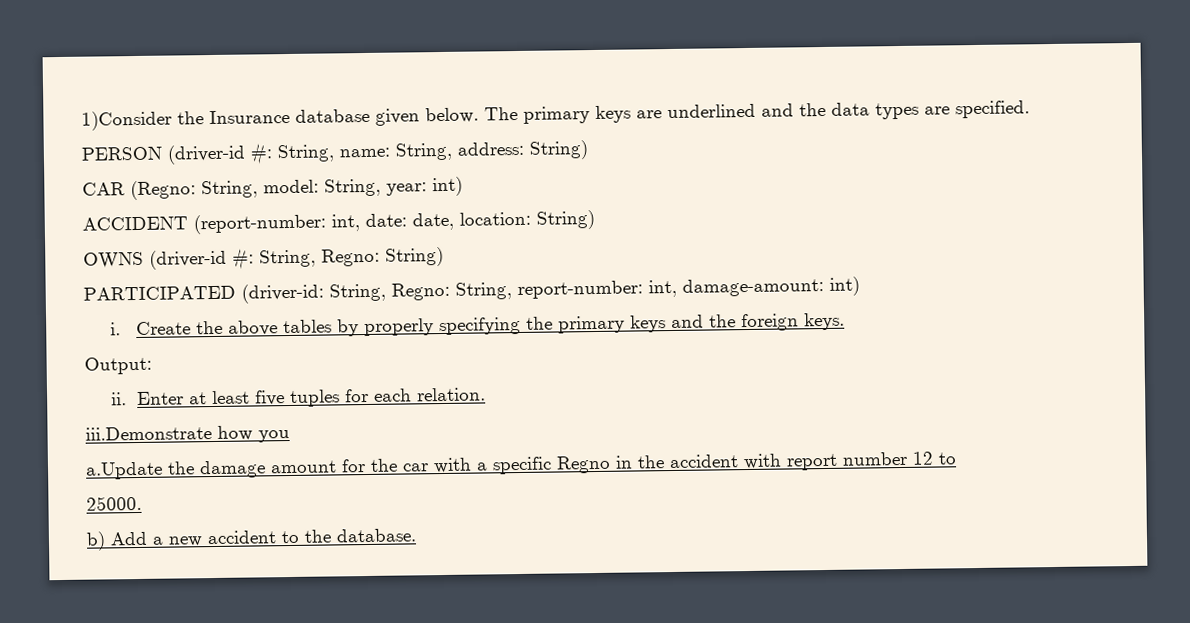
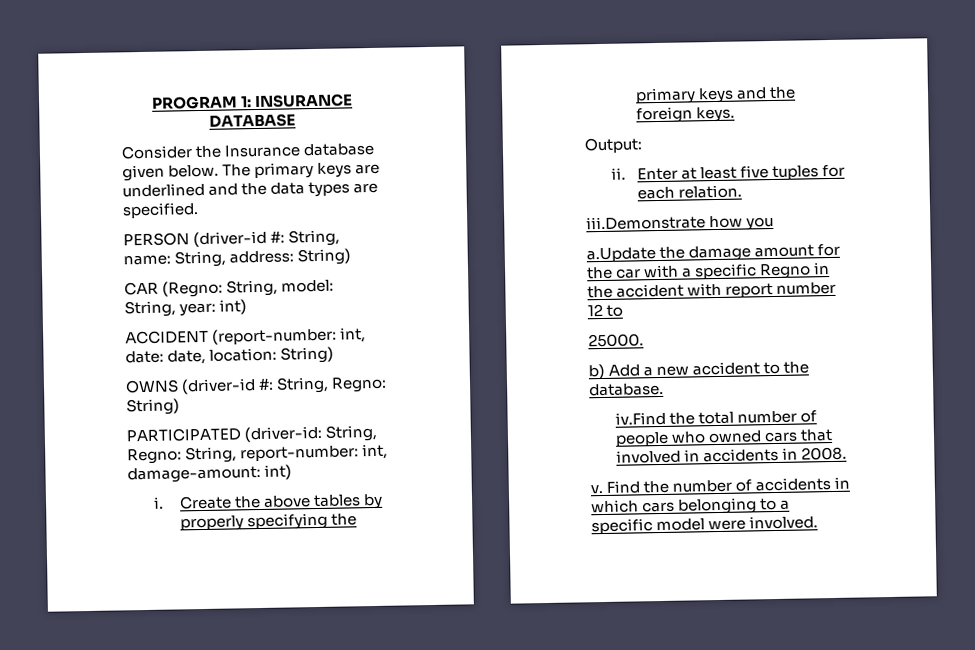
[81,110,172,131] 1)Consider -> [150,93,354,110] [209,113,296,128] [121,145,193,160] PROGRAM 1: INSURANCE DATABASE // Consider
(416, 535) none -> [614,410,818,426] [614,428,834,447] [615,446,848,464] [590,476,851,494] [591,497,791,515] [591,515,819,535] // iv.Find the total number of people who owned cars that involved in accidents in 2008. // v. Find the number of accidents in which cars belonging to a specific model were involved.

